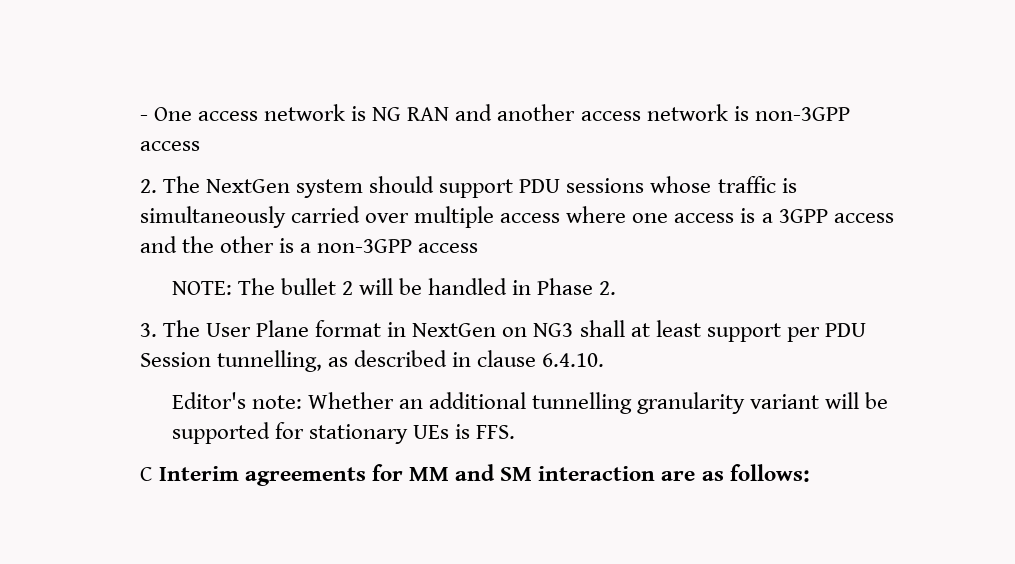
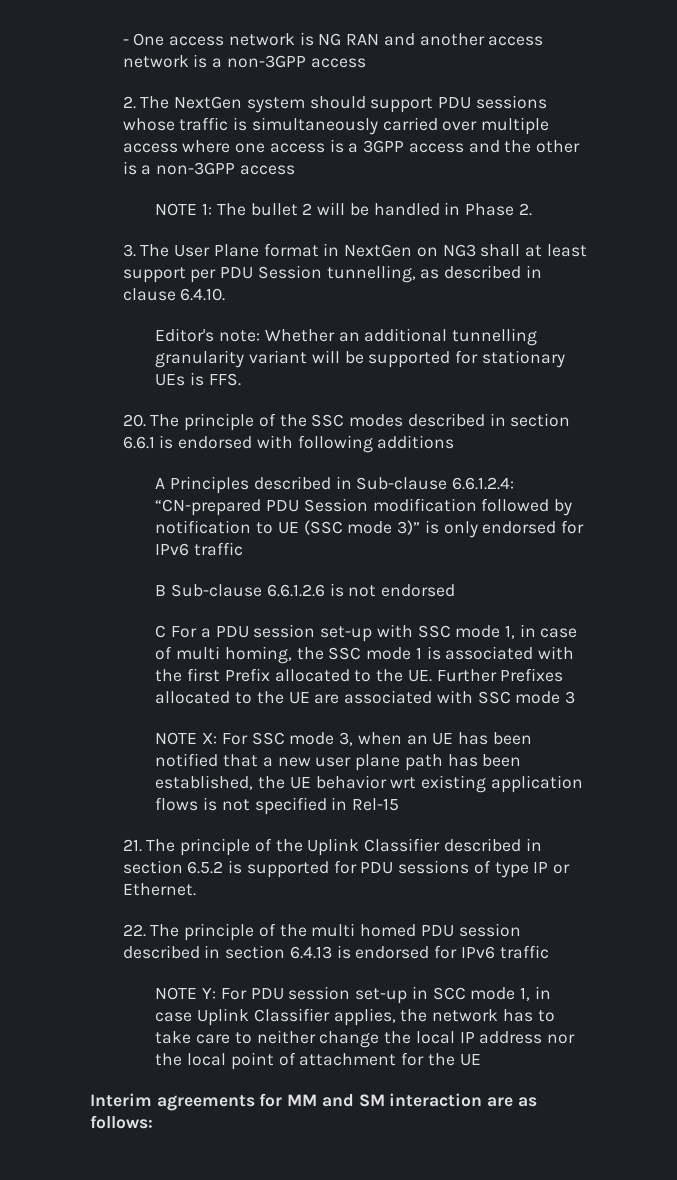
(749, 113) none -> [212,58,223,68] a
[171,281,232,295] NOTE: -> [155,203,213,216] NOTE 1:
[139,467,153,481] C -> [122,413,571,431] [122,435,455,453] [155,476,515,494] [155,498,573,516] [155,520,584,538] [155,542,244,556] [155,583,456,597] [155,624,578,642] [155,646,574,664] [155,668,564,682] [155,690,575,704] [155,732,532,746] [155,753,522,771] [155,775,583,793] [155,797,400,815] [122,838,542,856] [122,860,570,878] [122,883,196,896] [122,923,521,941] [122,945,549,959] [155,986,551,1004] [155,1008,555,1026] [155,1030,575,1048] [155,1052,481,1070] 20. The principle of the SSC modes described in section 6.6.1 is endorsed with following additions // A Principles described in Sub-clause 6.6.1.2.4: “CN-prepared PDU Session modification followed by notification to UE (SSC mode 3)” is only endorsed for IPv6 traffic // B Sub-clause 6.6.1.2.6 is not endorsed // C For a PDU session set-up with SSC mode 1, in case of multi homing, the SSC mode 1 is associated with the first Prefix allocated to the UE. Further Prefixes allocated to the UE are associated with SSC mode 3 // NOTE X: For SSC mode 3, when an UE has been notified that a new user plane path has been established, the UE behavior wrt existing application flows is not specified in Rel-15 // 21. The principle of the Uplink Classifier described in section 6.5.2 is supported for PDU sessions of type IP or Ethernet. // 22. The principle of the multi homed PDU session described in section 6.4.13 is endorsed for IPv6 traffic // NOTE Y: For PDU session set-up in SCC mode 1, in case Uplink Classifier applies, the network has to take care to neither change the local IP address nor the local point of attachment for the UE //

